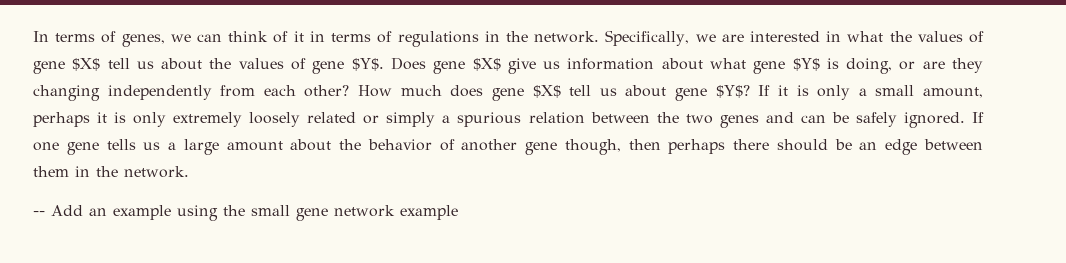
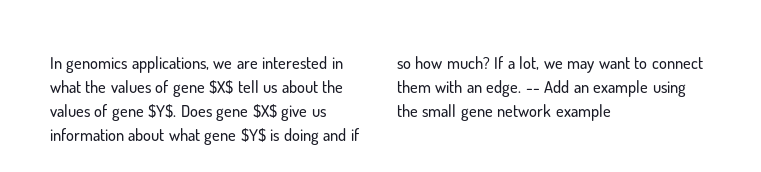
[55,30,690,47] terms of genes, we can think of it in terms of regulations in the network. Specifically, -> [66,56,209,73] genomics applications,
[846,58,983,74] [33,85,983,101] [33,112,984,128] [33,139,984,155] [33,166,189,178] doing, or are they changing independently from each other? How much does gene $X$ tell us about gene $Y$? If it is only a small amount, perhaps it is only extremely loosely related or simply a spurious relation between the two genes and can be safely ignored. If one gene tells us a large amount about the behavior of another gene though, then perhaps there should be an edge between them in the network. // -> [283,128,360,145] [397,56,703,73] [397,80,522,97] doing and if so how much? If a lot, we may want to connect them with an edge.

